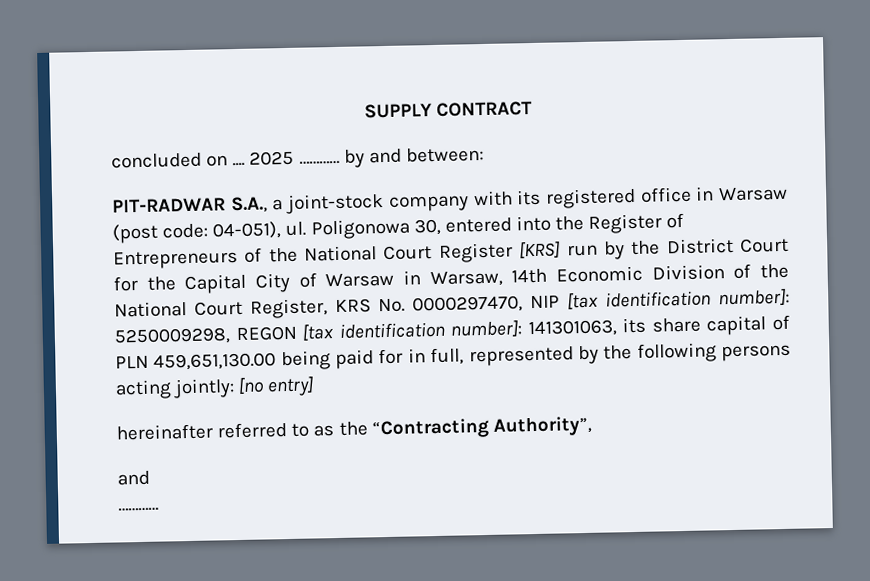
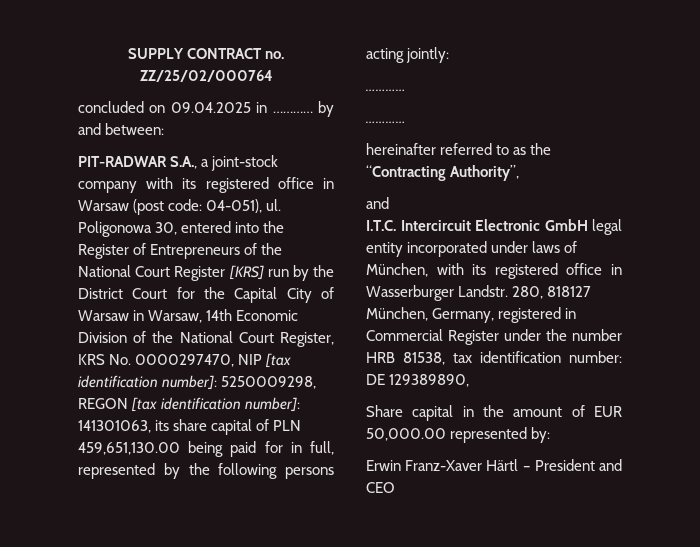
(533, 108) none -> [265,51,285,59] [139,70,273,82] no. ZZ/25/02/000764
[232,150,295,167] .... 2025 -> [170,102,268,113] 09.04.2025 in
[238,376,315,397] [no entry] -> [366,89,406,91] [366,121,406,123] // ………… // …………
[118,507,159,512] ………… -> [366,219,622,235] [366,241,578,257] [366,263,622,279] [366,285,592,301] [366,307,577,323] [366,329,622,345] [366,351,622,365] [366,374,470,387] [366,405,622,421] [366,427,551,443] [366,459,622,471] [366,482,395,493] I.T.C. Intercircuit Electronic GmbH legal entity incorporated under laws of München, with its registered office in Wasserburger Landstr. 280, 818127 München, Germany, registered in Commercial Register under the number HRB 81538, tax identification number: DE 129389890, // Share capital in the amount of EUR 50,000.00 represented by: // Erwin Franz-Xaver Härtl – President and CEO

